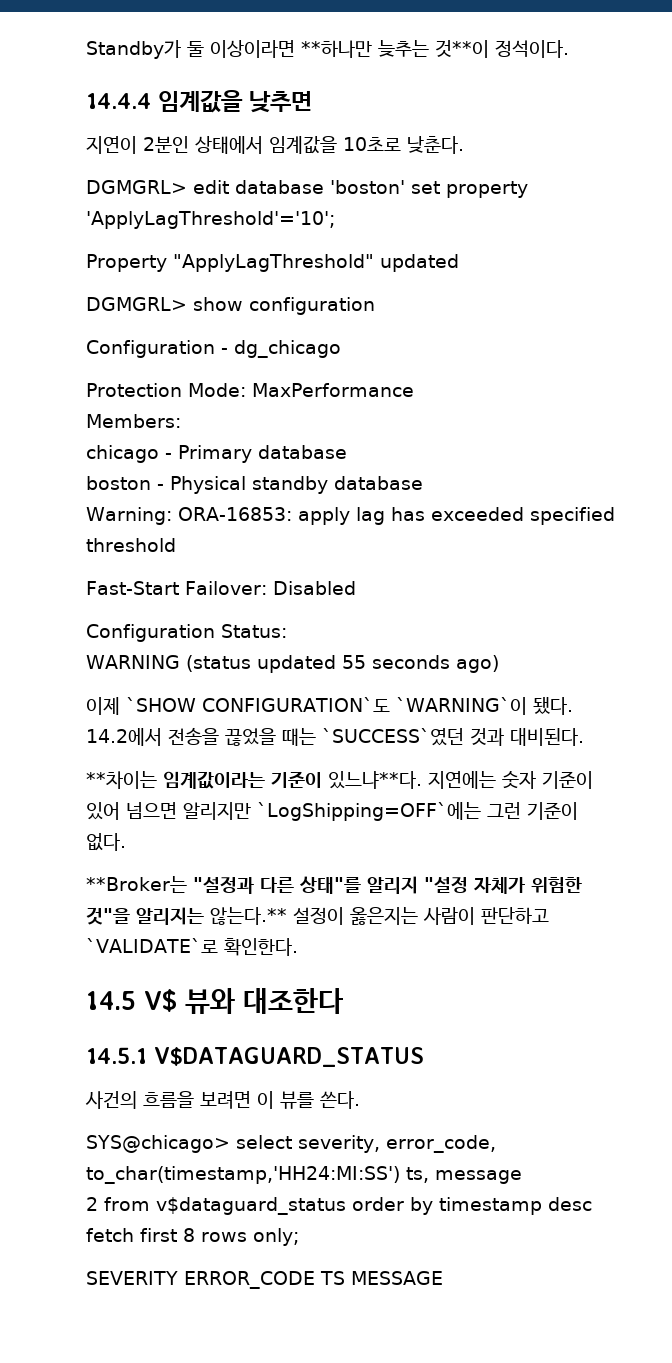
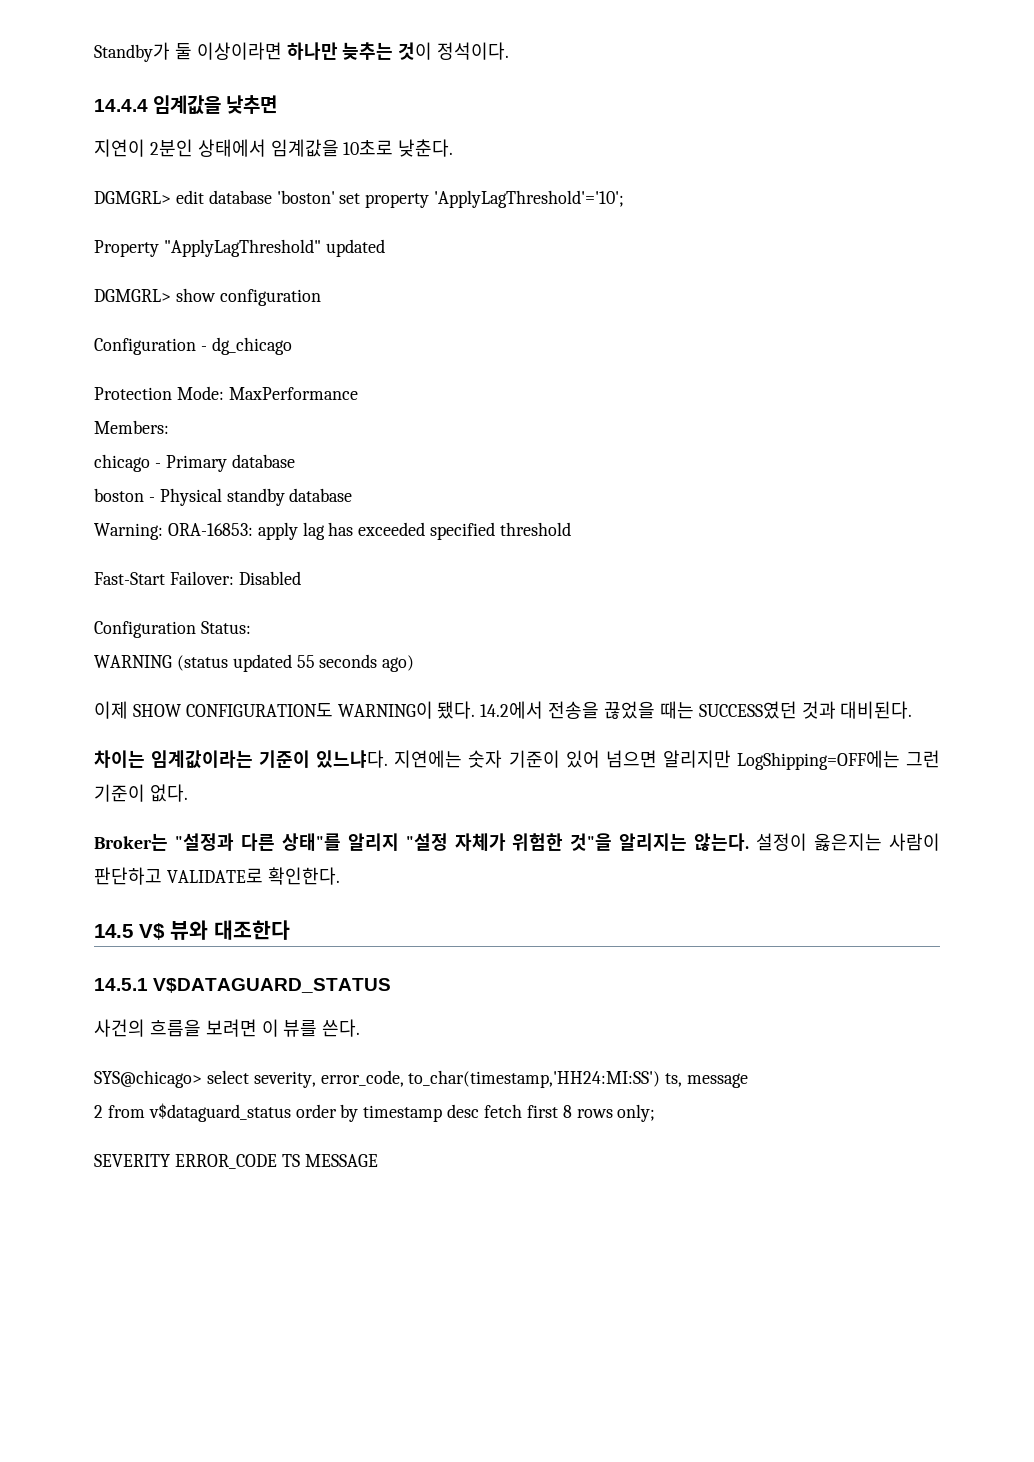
[301,40,489,58] **하나만 늦추는 것**이 -> [286,42,433,60] 하나만 늦추는 것이
[126,697,527,715] `SHOW CONFIGURATION`도 `WARNING`이 -> [132,701,433,719] SHOW CONFIGURATION도 WARNING이
[322,728,464,746] `SUCCESS`였던 -> [698,701,797,719] SUCCESS였던
[86,771,157,789] **차이는 -> [94,750,145,768] 차이는
[328,771,422,789] 있느냐**다. -> [316,750,389,768] 있느냐다.
[257,802,481,821] `LogShipping=OFF`에는 -> [736,750,900,770] LogShipping=OFF에는
[86,876,187,893] **Broker는 -> [94,833,168,851] Broker는
[210,907,287,925] 않는다.** -> [694,833,750,851] 않는다.
[86,938,218,953] `VALIDATE`로 -> [166,868,263,883] VALIDATE로

